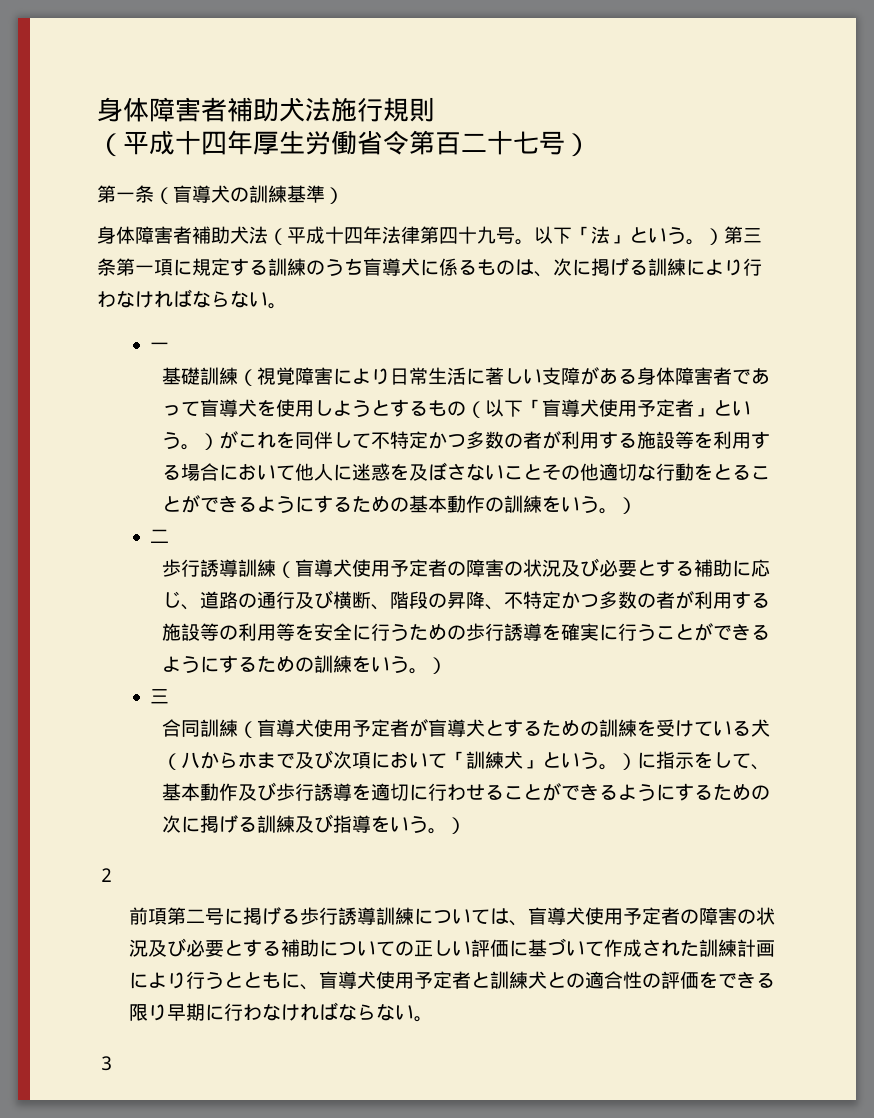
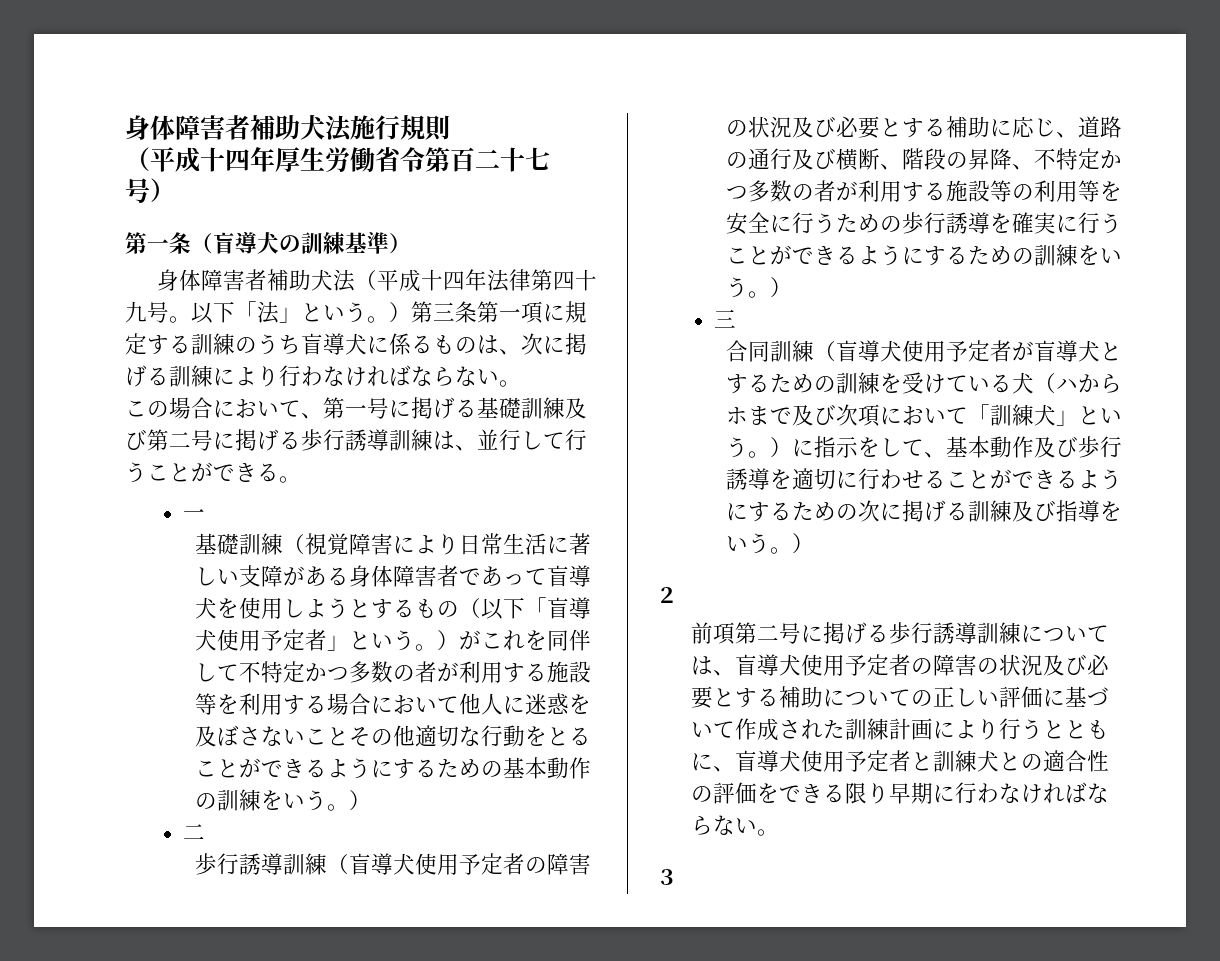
(287, 306) none -> [125,397,587,419] [125,429,587,451] [125,462,301,483] // この場合において、第一号に掲げる基礎訓練及び第二号に掲げる歩行誘導訓練は、並行して行うことができる。

